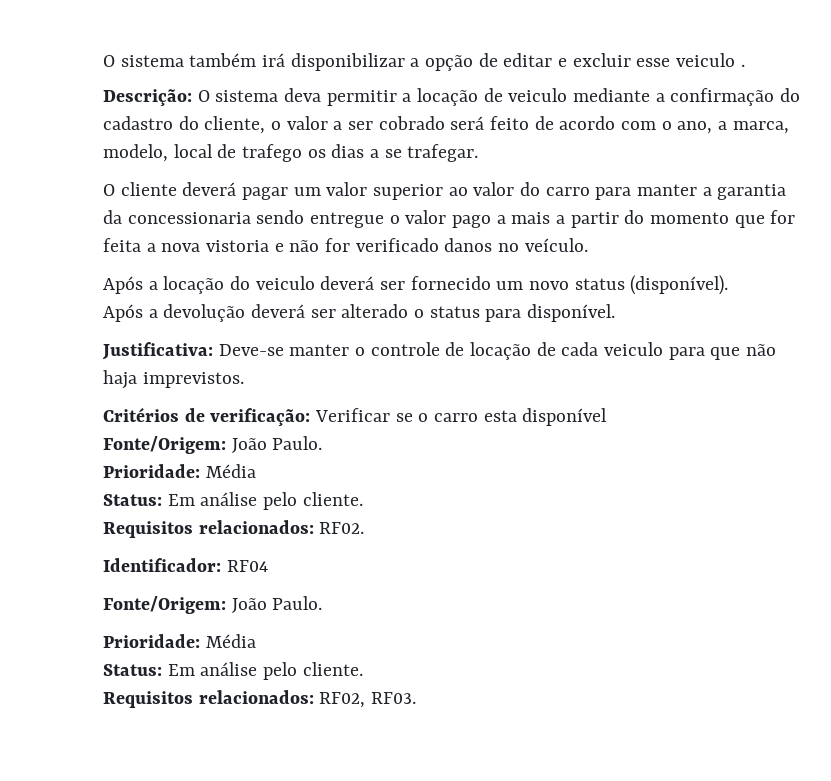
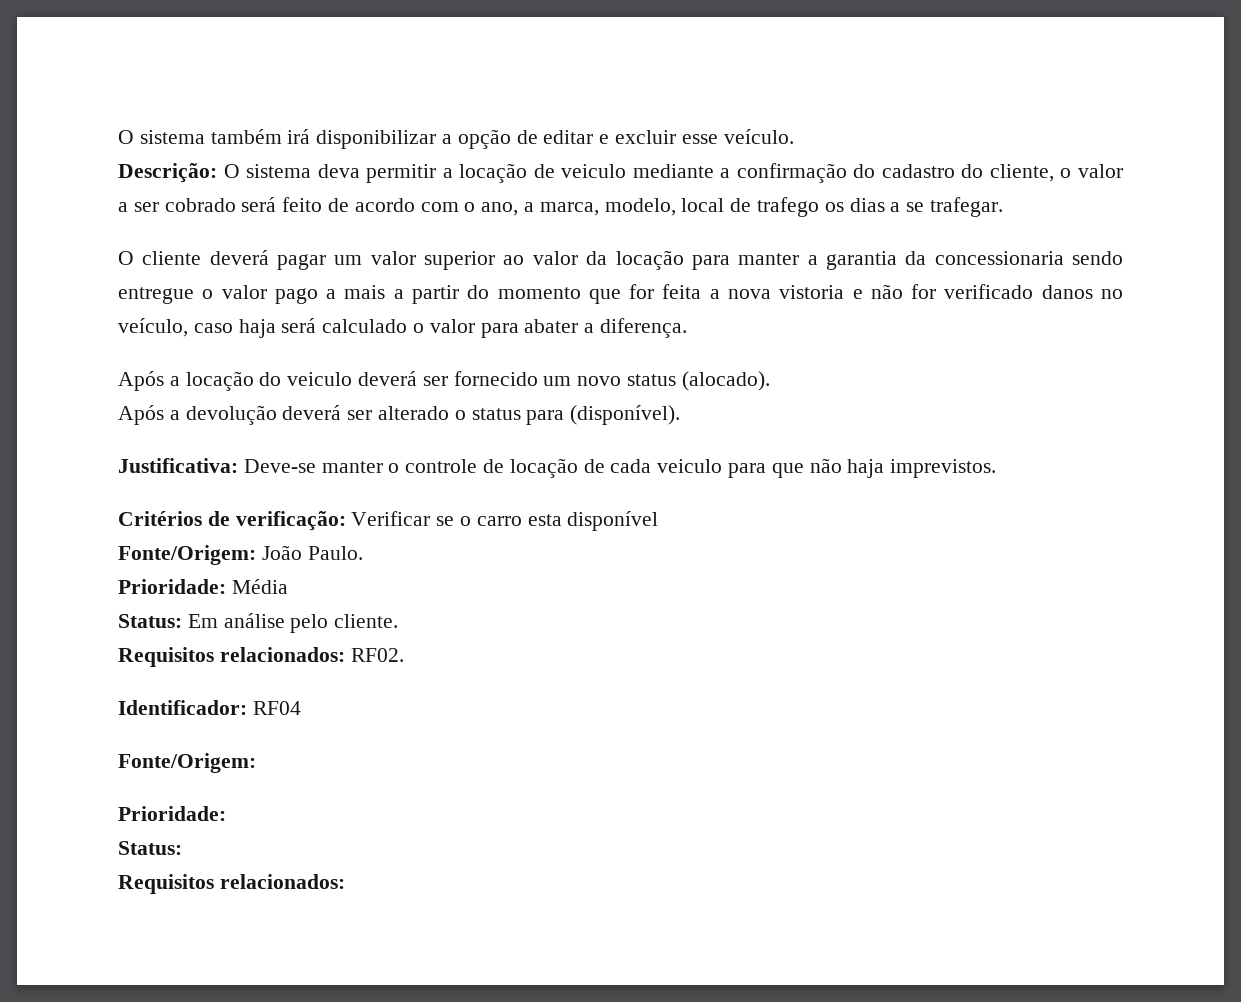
[676,53,745,67] veiculo . -> [723,129,794,144] veículo.
[520,182,590,196] do carro -> [586,250,684,270] da locação
[524,238,588,252] veículo. -> [118,318,688,338] veículo, caso haja será calculado o valor para abater a diferença.
[630,275,729,295] (disponível). -> [681,371,770,391] (alocado).
[527,304,616,322] disponível. -> [570,405,681,425] (disponível).
[231,596,323,613] [103,634,256,648] [103,662,363,680] [103,690,417,708] João Paulo. // Prioridade: Média // Status: Em análise pelo cliente. // Requisitos relacionados: RF02, RF03. -> [118,806,226,821] [118,841,182,855] [118,874,345,894] // Prioridade: // Status: // Requisitos relacionados:

